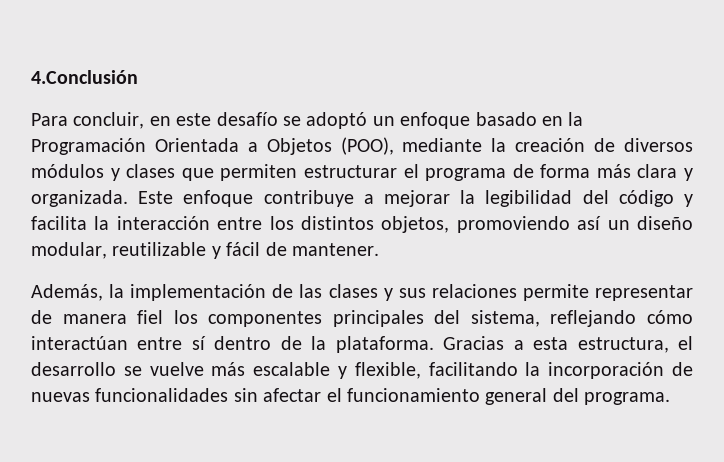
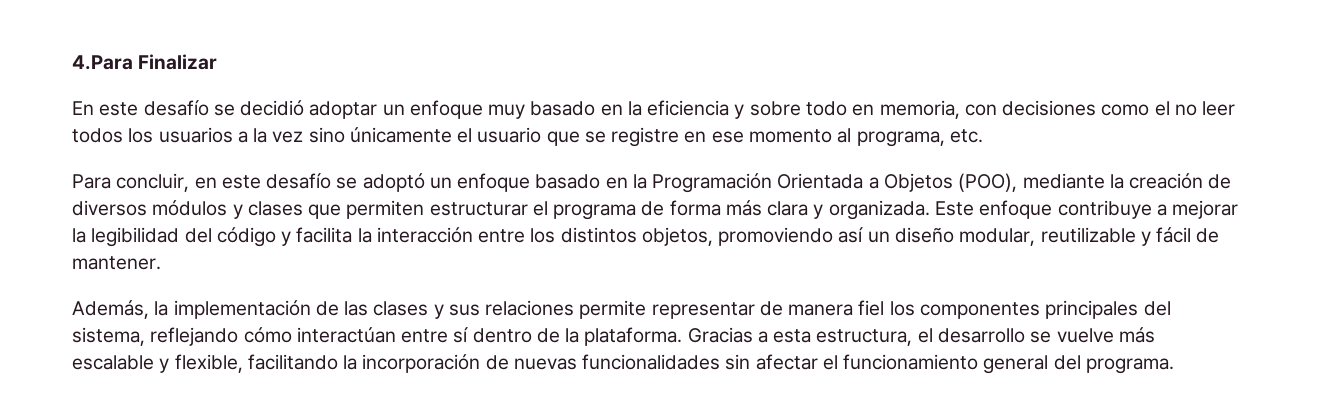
[31,70,138,84] 4.Conclusión -> [72,54,218,70] [72,100,1236,119] [72,127,983,147] 4.Para Finalizar // En este desafío se decidió adoptar un enfoque muy basado en la eficiencia y sobre todo en memoria, con decisiones como el no leer todos los usuarios a la vez sino únicamente el usuario que se registre en ese momento al programa, etc.

